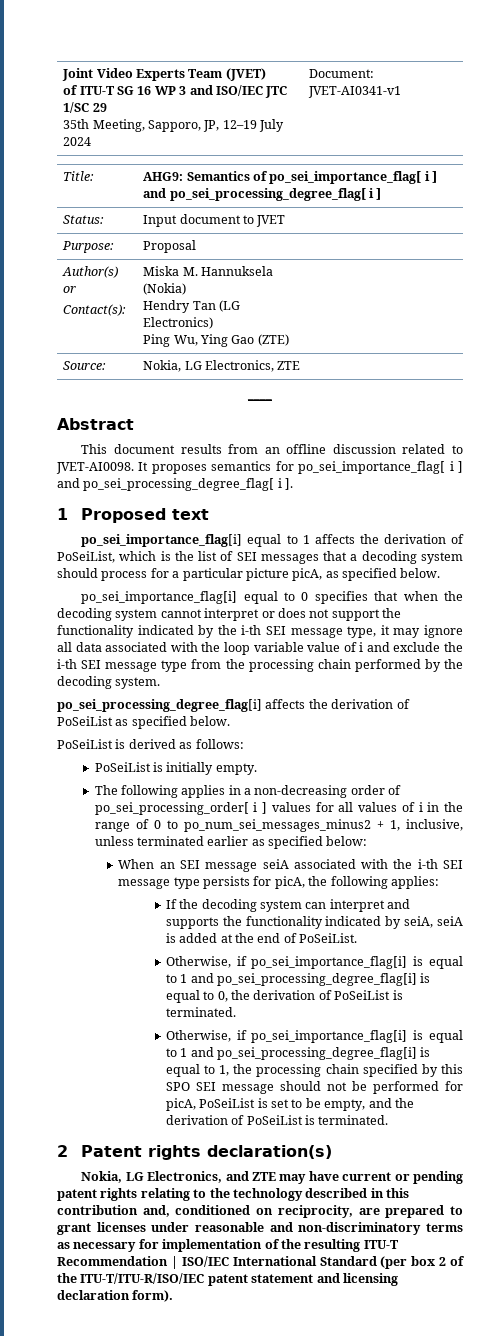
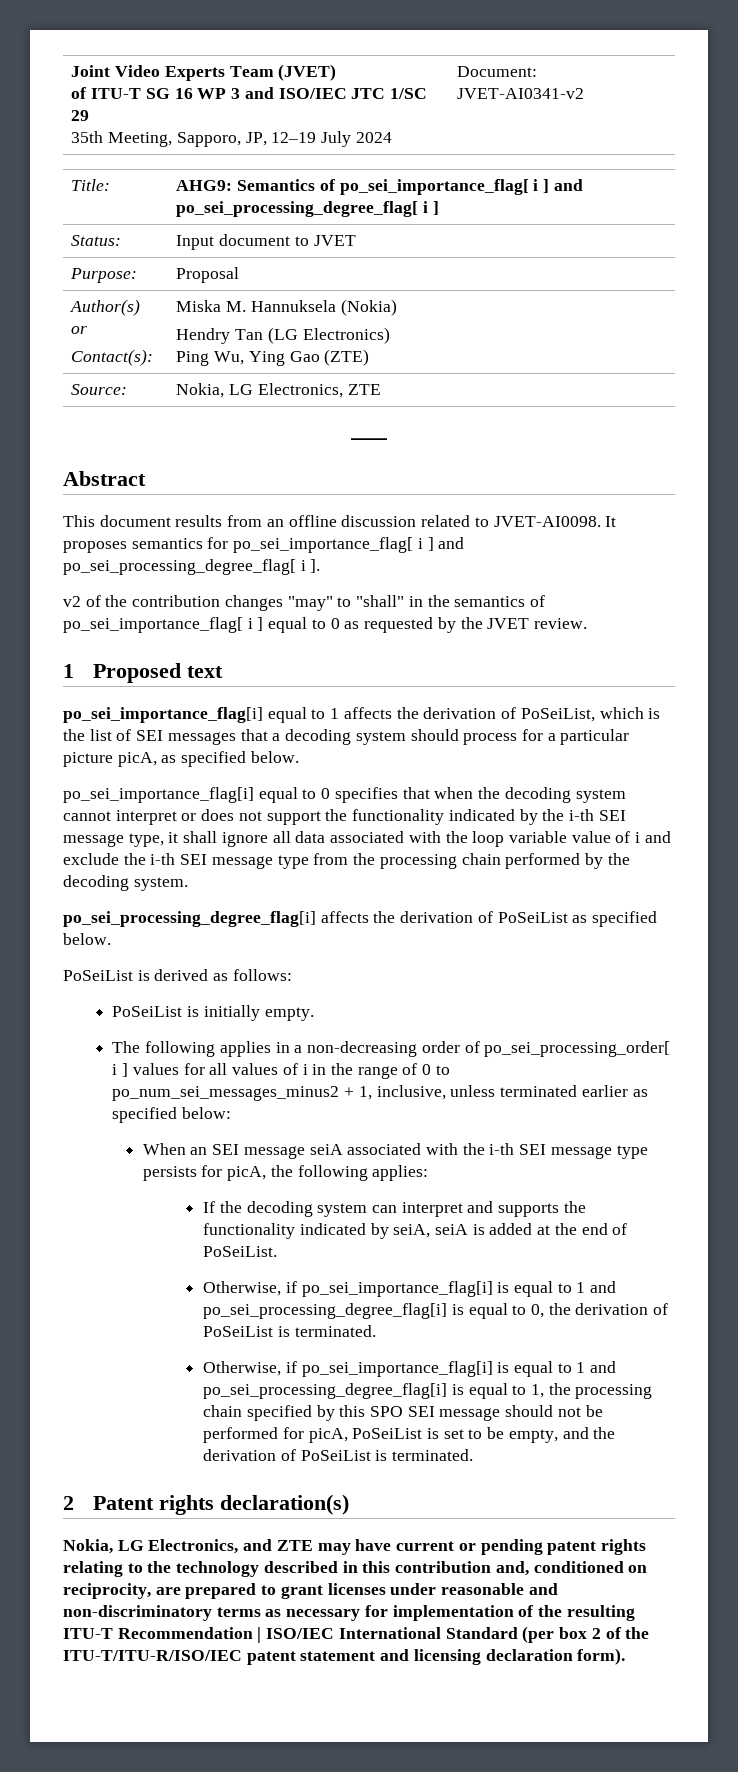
[308,86,402,98] JVET-AI0341-v1 -> [457,88,585,99] JVET-AI0341-v2
(294, 484) none -> [63,595,545,611] [63,617,587,633] // v2 of the contribution changes "may" to "shall" in the semantics of po_sei_importance_flag[ i ] equal to 0 as requested by the JVET review.
[393,628,421,638] may -> [183,831,218,843] shall

